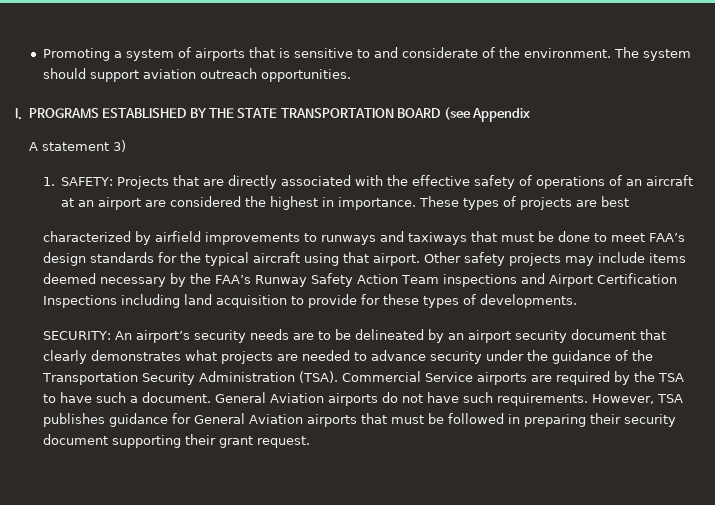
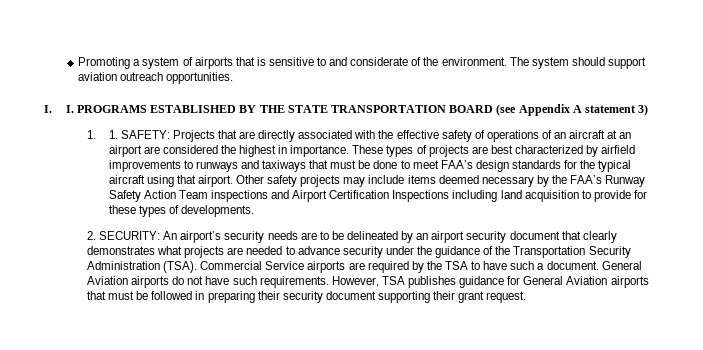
(22, 114) none -> [65,105,74,113] I.
(530, 115) // -> (570, 110) none
(55, 181) none -> [108,130,118,139] 1.
(630, 201) // -> (513, 149) none
(577, 301) none -> [87,231,97,240] 2.

